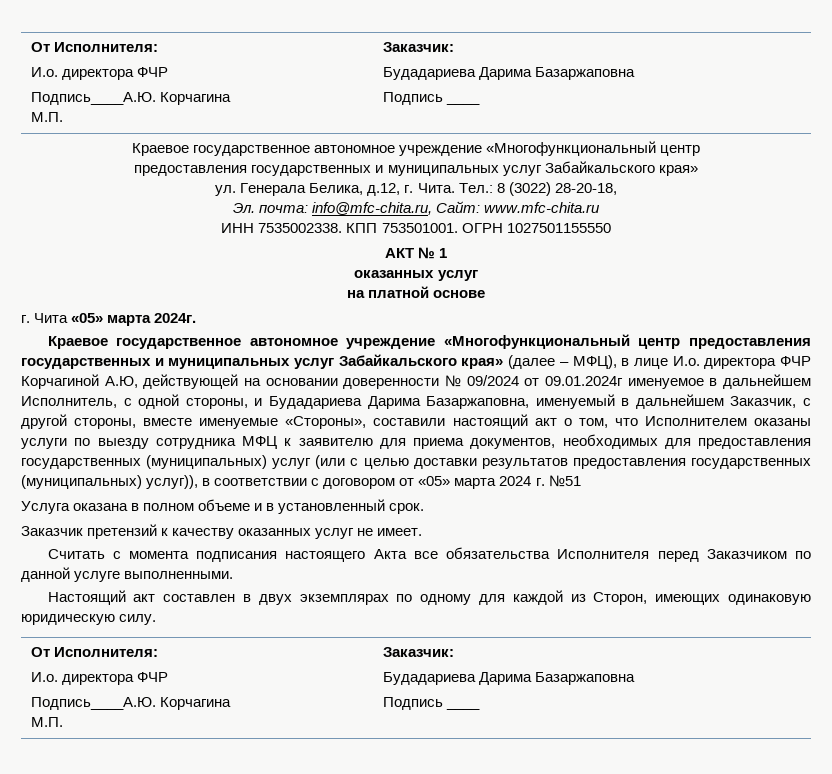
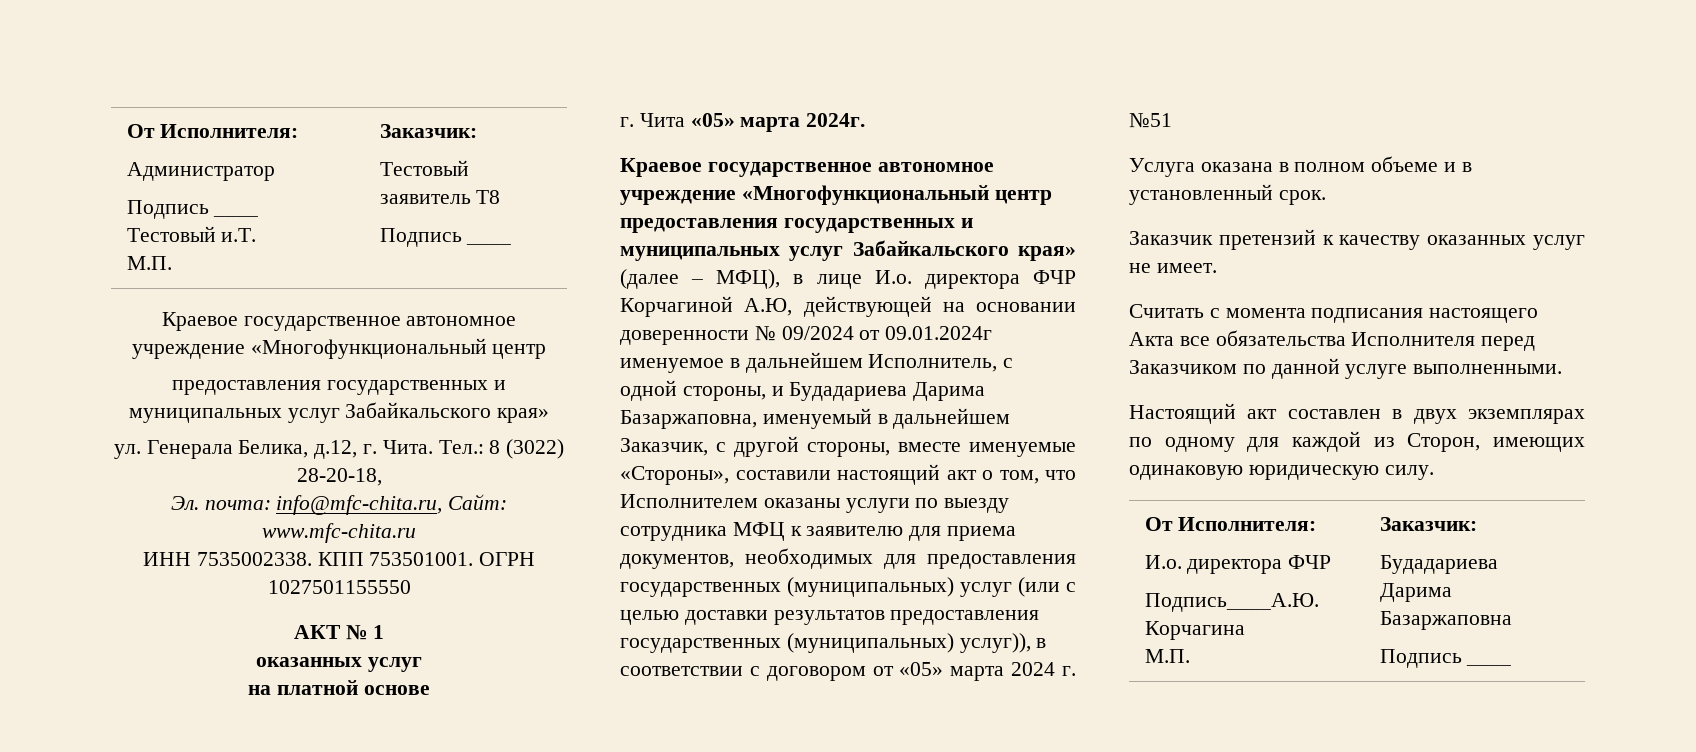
[31,42,159,52] [31,67,169,80] [31,92,232,105] [31,112,64,122] [383,42,455,52] [383,67,636,80] От Исполнителя: // И.о. директора ФЧР // Подпись____А.Ю. Корчагина // М.П. | Заказчик: // Будадариева Дарима Базаржаповна -> [126,124,299,138] [126,162,275,181] [126,200,259,219] [126,226,257,242] [126,256,172,270] [379,124,477,138] [379,160,469,176] [379,190,501,204] От Исполнителя: // Администратор // Подпись ____ Тестовый и.Т. // М.П. | Заказчик: // Тестовый заявитель Т8

